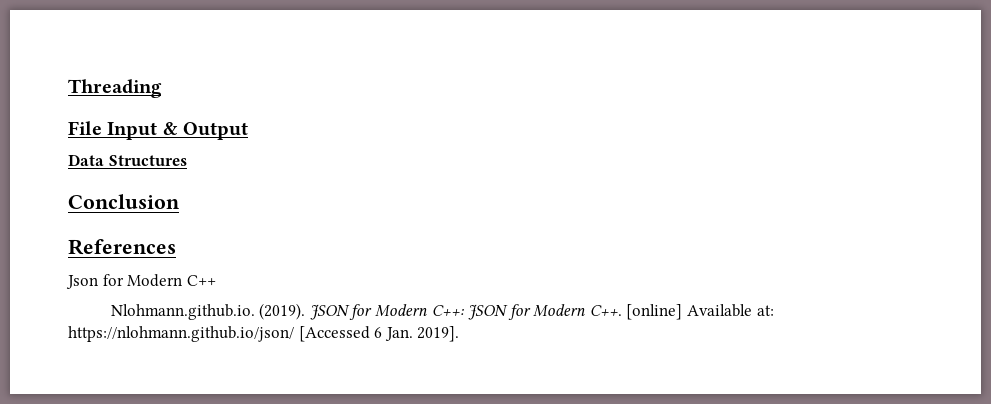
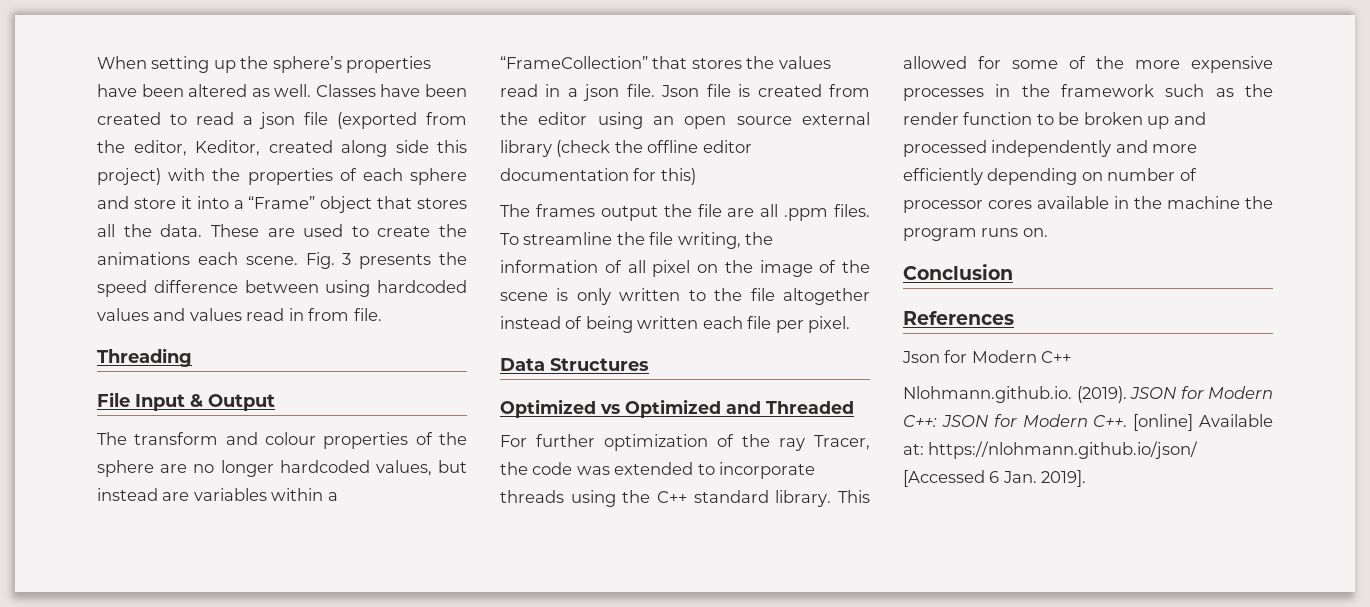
(68, 88) none -> [97,56,432,73] [97,84,467,97] [97,112,467,129] [97,140,467,157] [97,168,467,185] [97,196,467,213] [97,224,467,237] [97,252,467,269] [97,280,467,297] [97,308,382,321] When setting up the sphere’s properties have been altered as well. Classes have been created to read a json file (exported from the editor, Keditor, created along side this project) with the properties of each sphere and store it into a “Frame” object that stores all the data. These are used to create the animations each scene. Fig. 3 presents the speed difference between using hardcoded values and values read in from file. //
[68,154,187,166] Data Structures -> [97,432,467,449] [97,460,467,477] [97,488,338,501] [500,56,831,69] [500,84,870,101] [500,112,870,129] [500,140,752,157] [500,168,696,185] [500,204,870,221] [500,232,774,249] [500,260,870,277] [500,288,870,305] [500,316,851,333] [500,358,649,371] [500,399,854,418] [500,434,870,451] [500,462,816,479] [500,490,870,507] [903,56,1273,73] [903,84,1273,101] [903,112,1206,129] [903,140,1198,157] [903,168,1197,185] [903,196,1273,213] [903,228,1048,241] The transform and colour properties of the sphere are no longer hardcoded values, but instead are variables within a “FrameCollection” that stores the values read in a json file. Json file is created from the editor using an open source external library (check the offline editor documentation for this) // The frames output the file are all .ppm files. To streamline the file writing, the information of all pixel on the image of the scene is only written to the file altogether instead of being written each file per pixel. // Data Structures // Optimized vs Optimized and Threaded // For further optimization of the ray Tracer, the code was extended to incorporate threads using the C++ standard library. This allowed for some of the more expensive processes in the framework such as the render function to be broken up and processed independently and more efficiently depending on number of processor cores available in the machine the program runs on.

